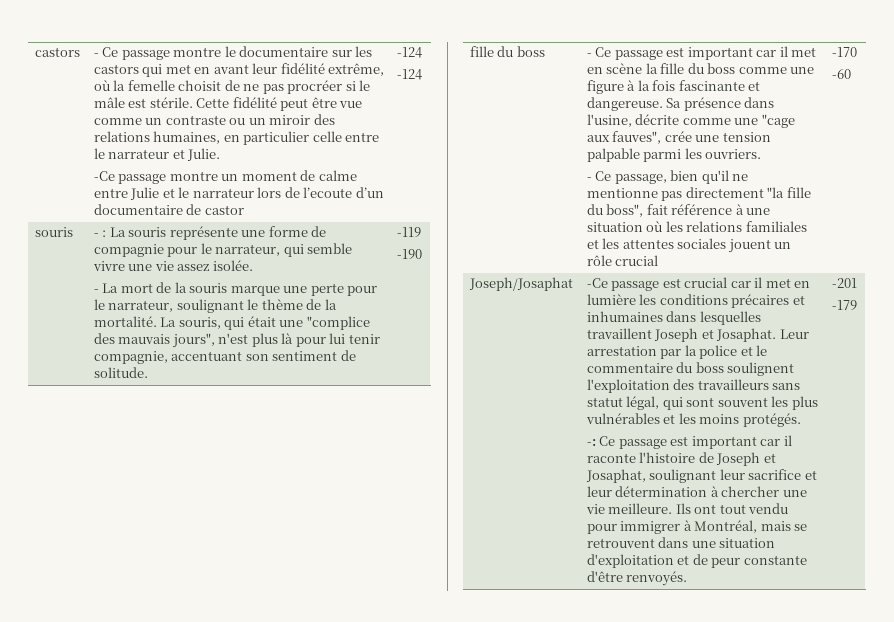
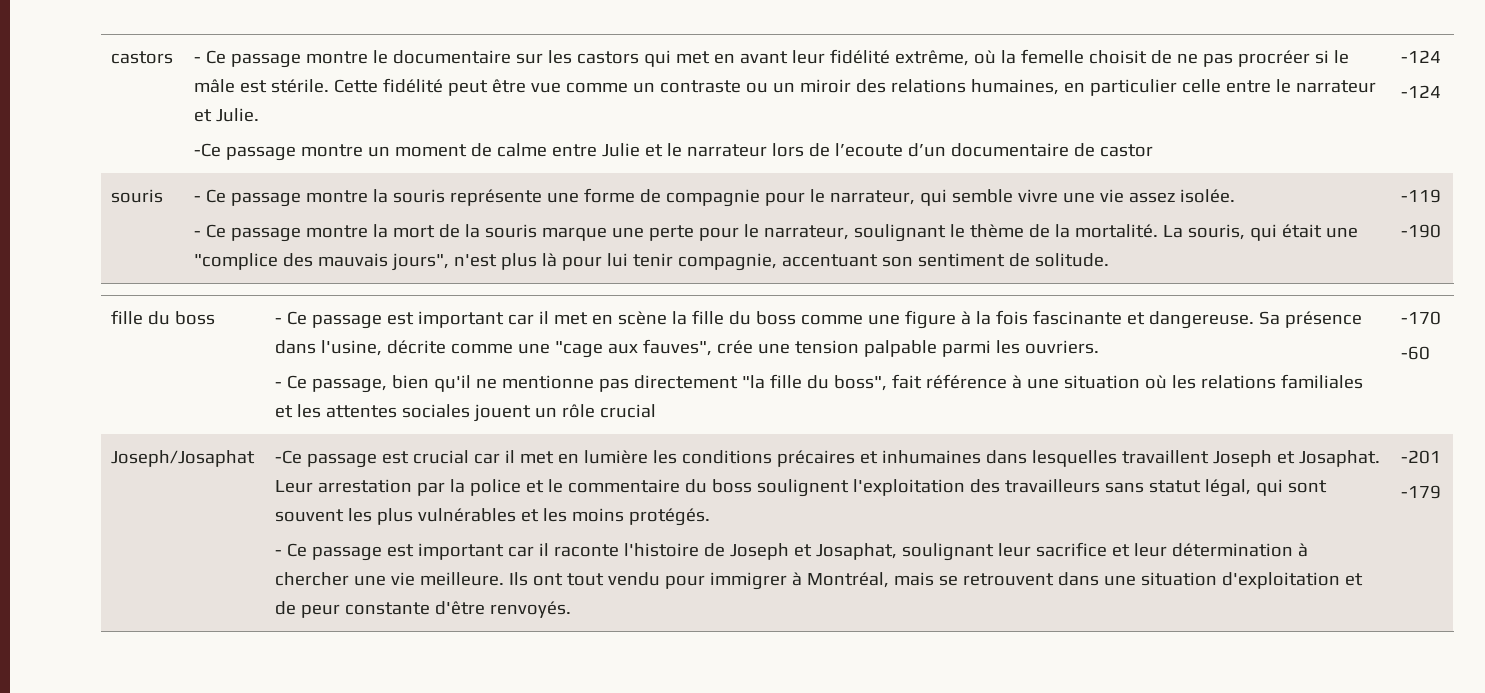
[102,227,126,237] : La -> [206,189,389,207] Ce passage montre la
[102,283,119,293] La -> [206,224,389,242] Ce passage montre la
[586,439,596,446] -: -> [275,550,283,556] -

